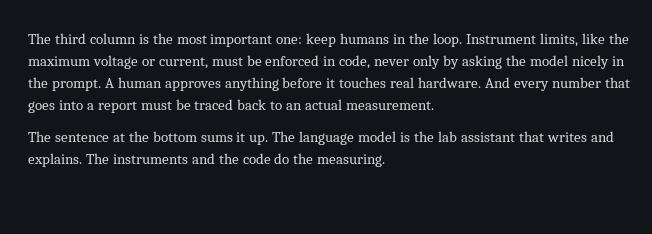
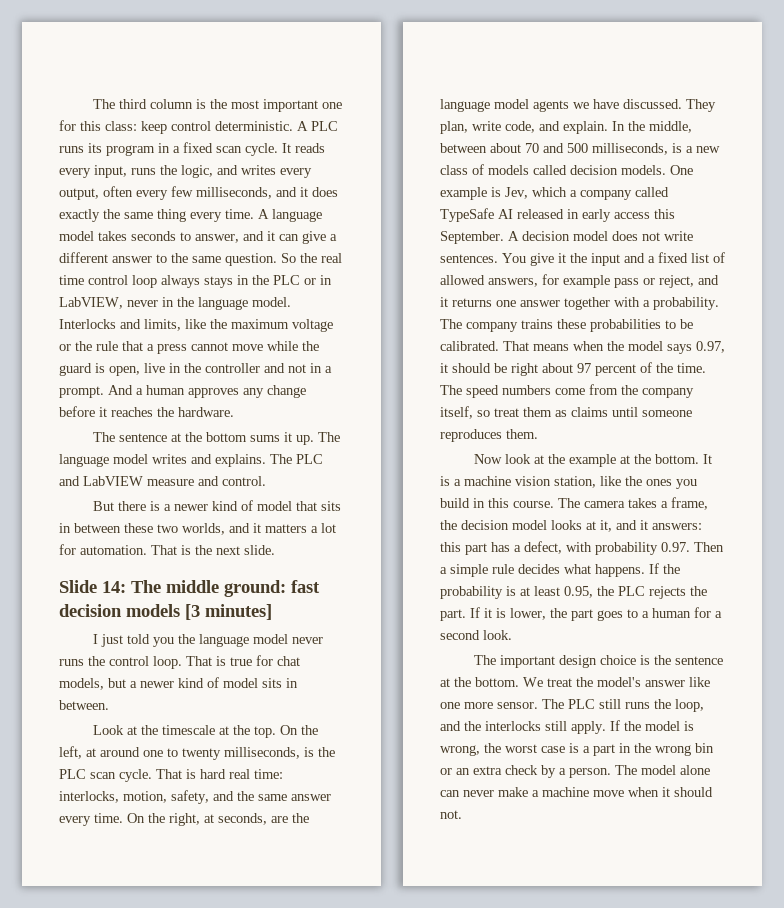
[276,33,536,47] one: keep humans in the loop. Instrument -> [321,102,342,109] [59,120,338,134] [59,142,325,156] [59,165,312,178] [59,186,338,200] [59,209,322,222] [59,231,337,244] [59,252,342,266] [59,275,332,288] [59,297,291,310] [59,319,141,329] one for this class: keep control deterministic. A PLC runs its program in a fixed scan cycle. It reads every input, runs the logic, and writes every output, often every few milliseconds, and it does exactly the same thing every time. A language model takes seconds to answer, and it can give a different answer to the same question. So the real time control loop always stays in the PLC or in LabVIEW, never in the language model. Interlocks and
[158,55,625,69] [28,77,630,91] [28,99,435,113] current, must be enforced in code, never only by asking the model nicely in the prompt. A human approves anything before it touches real hardware. And every number that goes into a report must be traced back to an actual measurement. -> [75,341,319,354] [59,363,332,376] [59,385,306,398] [59,406,234,417] the rule that a press cannot move while the guard is open, live in the controller and not in a prompt. And a human approves any change before it reaches the hardware.
[400,131,614,142] [28,153,386,167] is the lab assistant that writes and explains. The instruments and the code do the measuring. -> [152,454,323,467] [59,476,266,486] [92,500,341,511] [59,523,336,535] [59,544,275,555] [59,580,320,597] [59,604,272,620] [92,634,323,647] [59,655,300,669] [59,677,298,690] [59,700,109,710] [92,725,318,738] [59,746,335,760] [59,769,283,782] [59,790,331,804] [59,813,309,826] [440,99,716,112] [440,121,692,134] [440,143,720,155] [440,164,693,175] [440,187,669,200] [440,208,675,222] [440,231,693,244] [440,252,725,266] [440,274,719,288] [440,297,719,310] [440,319,693,332] [440,341,725,354] [440,362,706,376] [440,384,694,398] [440,406,692,419] [440,429,538,442] [473,454,712,467] [440,476,697,489] [440,497,708,510] [440,520,702,532] [440,541,724,555] [440,563,680,577] [440,586,707,599] [440,607,722,621] [440,630,512,640] [473,655,723,668] [440,677,710,687] [440,699,704,712] [440,720,694,734] [440,743,714,756] [440,765,710,778] [440,787,713,797] [440,810,462,819] writes and explains. The PLC and LabVIEW measure and control. // But there is a newer kind of model that sits in between these two worlds, and it matters a lot for automation. That is the next slide. // Slide 14: The middle ground: fast decision models [3 minutes] // I just told you the language model never runs the control loop. That is true for chat models, but a newer kind of model sits in between. // Look at the timescale at the top. On the left, at around one to twenty milliseconds, is the PLC scan cycle. That is hard real time: interlocks, motion, safety, and the same answer every time. On the right, at seconds, are the language model agents we have discussed. They plan, write code, and explain. In the middle, between about 70 and 500 milliseconds, is a new class of models called decision models. One example is Jev, which a company called TypeSafe AI released in early access this September. A decision model does not write sentences. You give it the input and a fixed list of allowed answers, for example pass or reject, and it returns one answer together with a probability. The company trains these probabilities to be calibrated. That means when the model says 0.97, it should be right about 97 percent of the time. The speed numbers come from the company itself, so treat them as claims until someone reproduces them. // Now look at the example at the bottom. It is a machine vision station, like the ones you build in this course. The camera takes a frame, the decision model looks at it, and it answers: this part has a defect, with probability 0.97. Then a simple rule decides what happens. If the probability is at least 0.95, the PLC rejects the part. If it is lower, the part goes to a human for a second look. // The important design choice is the sentence at the bottom. We treat the model's answer like one more sensor. The PLC still runs the loop, and the interlocks still apply. If the model is wrong, the worst case is a part in the wrong bin or an extra check by a person. The model alone can never make a machine move when it should not.

